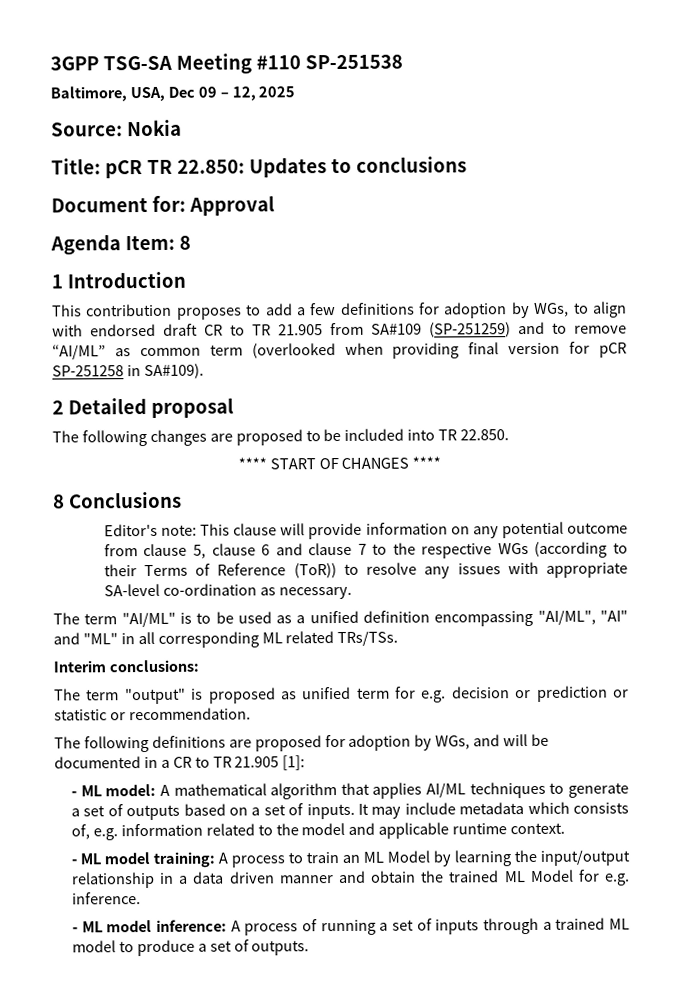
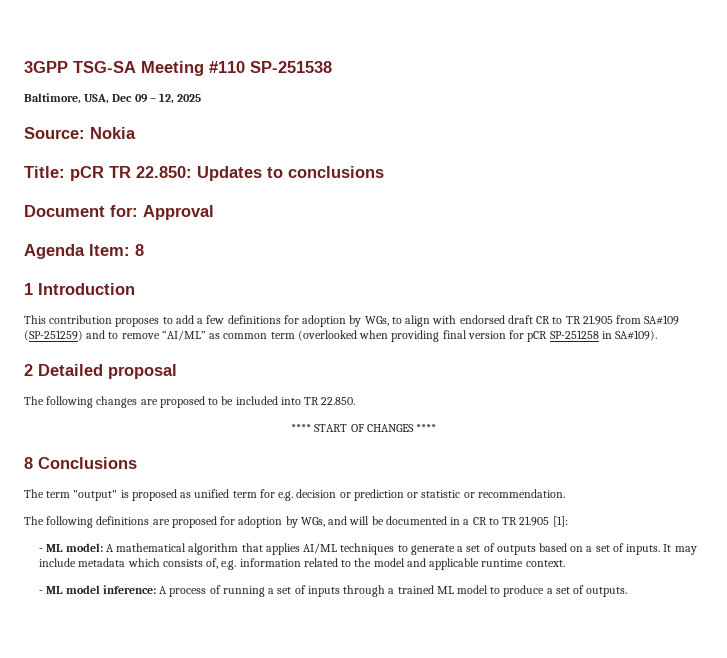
[103,521,629,540] [103,541,629,559] [103,561,628,579] [103,583,352,600] [53,609,629,628] [53,630,399,648] [53,659,199,673] // Editor's note: This clause will provide information on any potential outcome from clause 5, clause 6 and clause 7 to the respective WGs (according to their Terms of Reference (ToR)) to resolve any issues with appropriate SA-level co-ordination as necessary. // The term "AI/ML" is to be used as a unified definition encompassing "AI/ML", "AI" and "ML" in all corresponding ML related TRs/TSs. // Interim conclusions: -> (137, 463) none
[70,849,630,868] [70,869,630,889] [71,892,141,905] // - ML model training: A process to train an ML Model by learning the input/output relationship in a data driven manner and obtain the trained ML Model for e.g. inference. -> (565, 563) none

